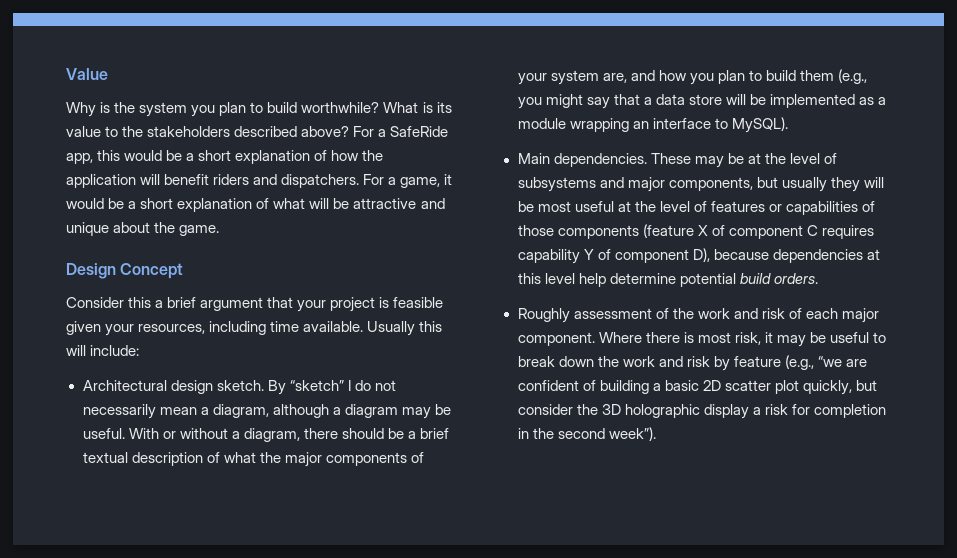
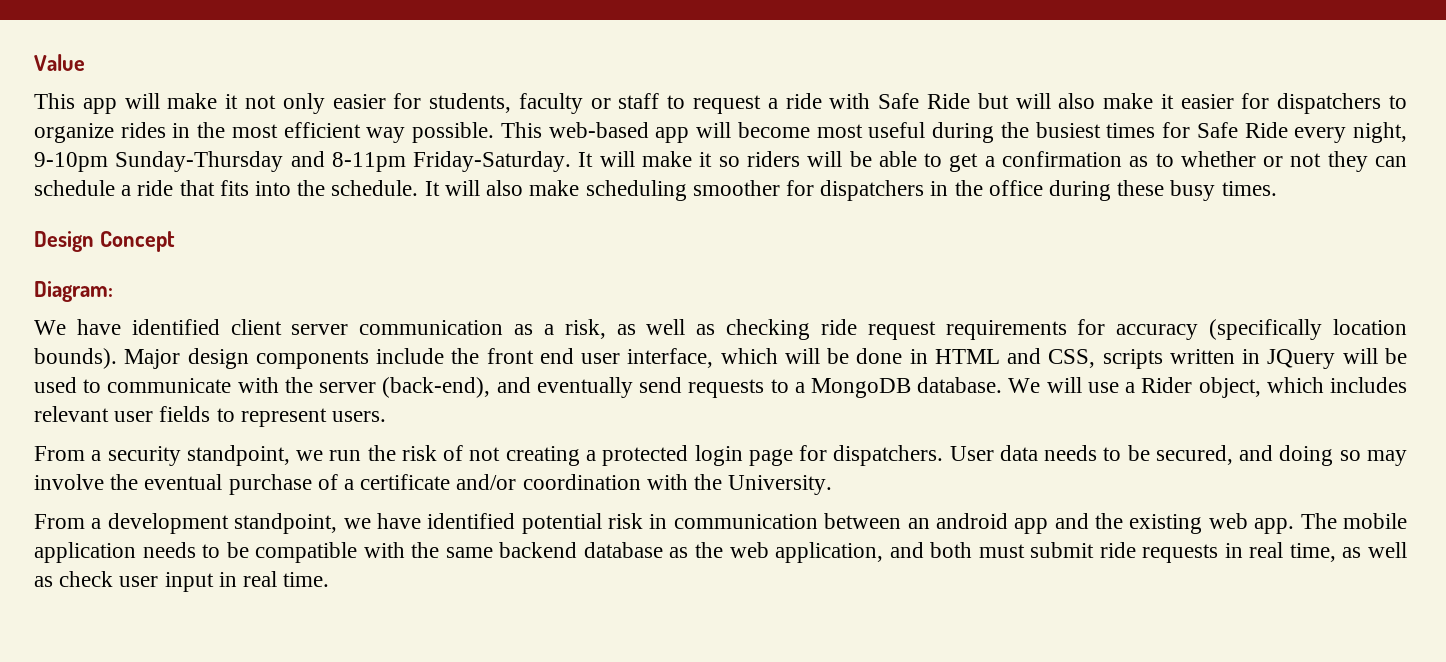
[66,102,452,117] [66,126,449,137] [66,150,384,164] [66,174,453,188] [66,198,445,212] [66,222,220,236] [66,263,184,279] [66,297,444,312] [66,321,443,336] [66,345,140,356] [82,380,396,395] [82,404,451,419] [82,428,450,442] [82,452,424,467] [517,69,867,85] [517,94,887,109] [517,117,788,133] [517,153,837,168] [517,177,884,192] [517,201,875,215] [517,224,874,239] [517,248,880,264] [517,273,818,287] [517,308,879,323] [517,332,887,347] [517,355,867,371] [517,380,877,395] [517,404,886,419] [517,427,656,441] Why is the system you plan to build worthwhile? What is its value to the stakeholders described above? For a SafeRide app, this would be a short explanation of how the application will benefit riders and dispatchers. For a game, it would be a short explanation of what will be attractive and unique about the game. // Design Concept // Consider this a brief argument that your project is feasible given your resources, including time available. Usually this will include: // Architectural design sketch. By “sketch” I do not necessarily mean a diagram, although a diagram may be useful. With or without a diagram, there should be a brief textual description of what the major components of your system are, and how you plan to build them (e.g., you might say that a data store will be implemented as a module wrapping an interface to MySQL). // Main dependencies. These may be at the level of subsystems and major components, but usually they will be most useful at the level of features or capabilities of those components (feature X of component C requires capability Y of component D), because dependencies at this level help determine potential build orders. // Roughly assessment of the work and risk of each major component. Where there is most risk, it may be useful to break down the work and risk by feature (e.g., “we are confident of building a basic 2D scatter plot quickly, but consider the 3D holographic display a risk for completion in the second week”). -> [34,93,1407,114] [34,122,1407,143] [34,151,1408,172] [34,180,1277,201] [34,231,175,252] [34,281,113,302] [34,319,1408,340] [34,348,1408,369] [34,377,1408,398] [34,406,387,427] [34,445,1407,466] [34,474,833,495] [34,513,1407,534] [34,542,1408,563] [34,571,330,592] This app will make it not only easier for students, faculty or staff to request a ride with Safe Ride but will also make it easier for dispatchers to organize rides in the most efficient way possible. This web-based app will become most useful during the busiest times for Safe Ride every night, 9-10pm Sunday-Thursday and 8-11pm Friday-Saturday. It will make it so riders will be able to get a confirmation as to whether or not they can schedule a ride that fits into the schedule. It will also make scheduling smoother for dispatchers in the office during these busy times. // Design Concept // Diagram: // We have identified client server communication as a risk, as well as checking ride request requirements for accuracy (specifically location bounds). Major design components include the front end user interface, which will be done in HTML and CSS, scripts written in JQuery will be used to communicate with the server (back-end), and eventually send requests to a MongoDB database. We will use a Rider object, which includes relevant user fields to represent users. // From a security standpoint, we run the risk of not creating a protected login page for dispatchers. User data needs to be secured, and doing so may involve the eventual purchase of a certificate and/or coordination with the University. // From a development standpoint, we have identified potential risk in communication between an android app and the existing web app. The mobile application needs to be compatible with the same backend database as the web application, and both must submit ride requests in real time, as well as check user input in real time.

